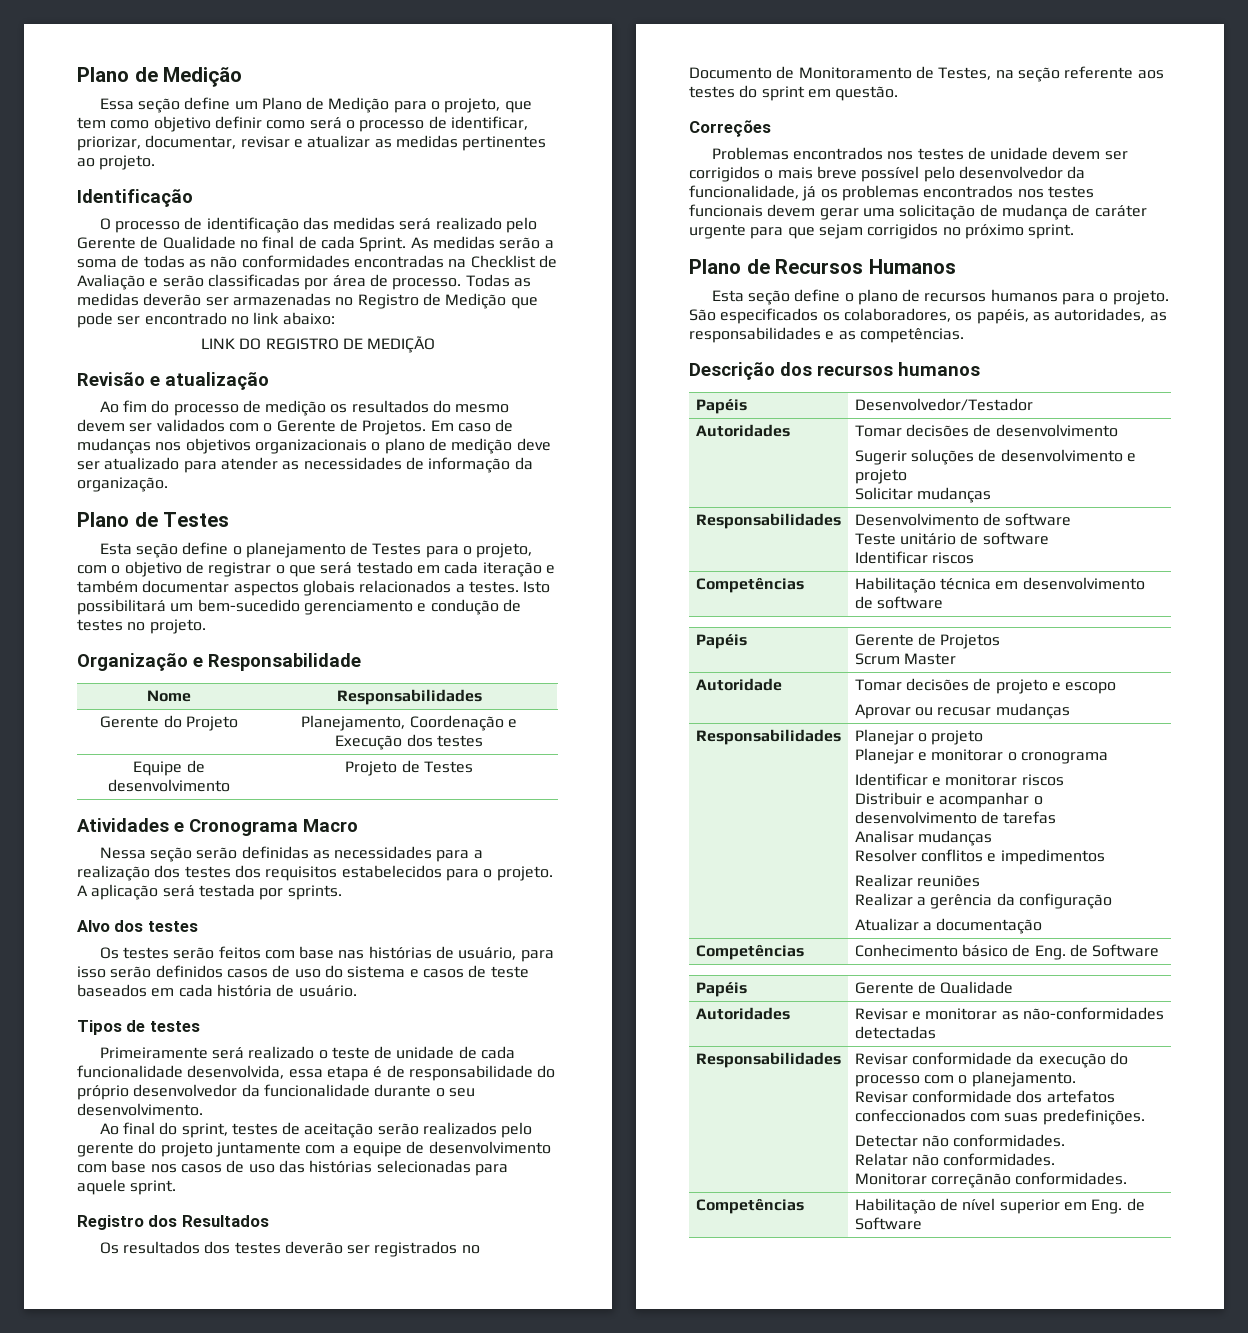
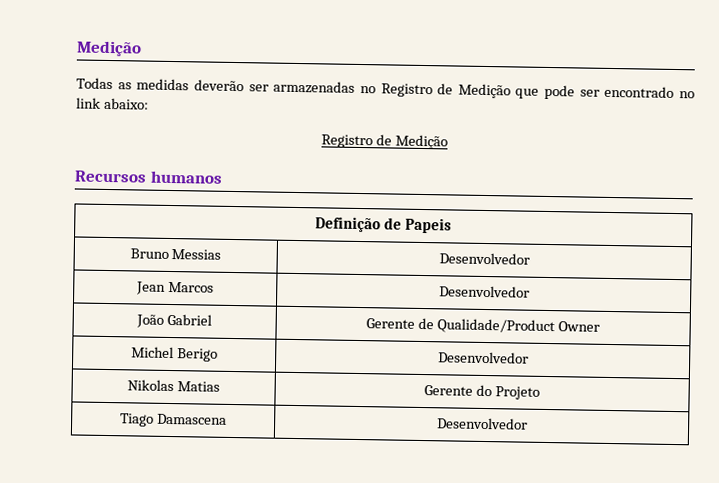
[77,67,243,87] [99,97,532,113] [77,116,528,132] [77,135,547,151] [77,155,156,170] [77,189,193,207] [99,217,538,233] [77,236,554,252] [77,255,557,268] [77,274,462,290] Plano de Medição // Essa seção define um Plano de Medição para o projeto, que tem como objetivo definir como será o processo de identificar, priorizar, documentar, revisar e atualizar as medidas pertinentes ao projeto. // Identificação // O processo de identificação das medidas será realizado pelo Gerente de Qualidade no final de cada Sprint. As medidas serão a soma de todas as não conformidades encontradas na Checklist de Avaliação e serão classificadas por área de processo. -> [76,40,142,57] Medição //
[200,336,436,353] [77,372,269,390] [99,400,510,416] [77,419,514,435] [77,438,551,454] [77,457,533,473] [77,477,168,492] [77,512,230,527] [99,542,533,558] [77,561,555,577] [77,580,551,596] [77,599,521,615] [77,619,206,634] [77,653,361,671] [147,690,191,702] [336,689,482,705] [100,715,238,731] [301,715,517,731] [335,734,483,750] [133,760,205,776] [108,779,230,792] [345,760,473,776] [77,818,358,836] [99,846,483,862] [77,865,553,881] [77,884,342,900] [77,920,198,932] [99,946,554,962] [77,965,529,978] [77,984,357,997] [77,1020,200,1035] [99,1046,516,1059] [77,1065,556,1081] [77,1084,475,1100] [77,1103,203,1116] [99,1122,533,1138] [77,1141,551,1157] [77,1160,508,1176] [77,1179,177,1195] [77,1215,269,1230] [99,1241,480,1257] [689,66,1164,82] [689,85,899,101] [689,120,771,137] [711,147,1128,160] [689,166,1086,182] [689,185,1094,201] [689,204,1147,220] [689,223,1075,239] [689,259,956,274] [711,289,1169,305] [689,308,1167,324] [689,327,964,343] [689,362,980,380] [695,399,747,414] [854,398,1033,411] [695,424,790,437] [854,424,1118,437] [854,449,1137,465] [854,469,907,484] [854,487,992,503] [695,513,841,529] [854,513,1072,526] [854,532,1049,545] [854,551,975,564] [695,578,804,593] [854,577,1145,593] [854,596,944,609] [695,634,747,649] [854,633,1001,649] [854,653,957,665] [695,678,782,691] [854,678,1117,694] [854,703,1070,719] [695,729,841,745] [854,729,984,745] [854,748,1109,764] [854,773,1064,786] [854,792,1043,808] [854,811,1057,824] [854,830,993,846] [854,849,1105,865] [854,874,981,887] [854,893,1113,909] [854,918,1043,934] [695,945,804,960] [854,944,1160,960] [695,982,747,997] [854,981,1014,994] [695,1007,790,1020] [854,1007,1165,1020] [854,1026,936,1039] [695,1052,841,1068] [854,1052,1129,1068] [854,1071,1076,1087] [854,1090,1115,1103] [854,1109,1145,1125] [854,1134,1066,1147] [854,1153,1056,1166] [854,1172,1128,1188] [695,1199,804,1214] [854,1198,1145,1214] [854,1217,922,1230] LINK DO REGISTRO DE MEDIÇÃO // Revisão e atualização // Ao fim do processo de medição os resultados do mesmo devem ser validados com o Gerente de Projetos. Em caso de mudanças nos objetivos organizacionais o plano de medição deve ser atualizado para atender as necessidades de informação da organização. // Plano de Testes // Esta seção define o planejamento de Testes para o projeto, com o objetivo de registrar o que será testado em cada iteração e também documentar aspectos globais relacionados a testes. Isto possibilitará um bem-sucedido gerenciamento e condução de testes no projeto. // Organização e Responsabilidade // Nome | Responsabilidades // Gerente do Projeto | Planejamento, Coordenação e Execução dos testes // Equipe de desenvolvimento | Projeto de Testes // Atividades e Cronograma Macro // Nessa seção serão definidas as necessidades para a realização dos testes dos requisitos estabelecidos para o projeto. A aplicação será testada por sprints. // Alvo dos testes // Os testes serão feitos com base nas histórias de usuário, para isso serão definidos casos de uso do sistema e casos de teste baseados em cada história de usuário. // Tipos de testes // Primeiramente será realizado o teste de unidade de cada funcionalidade desenvolvida, essa etapa é de responsabilidade do próprio desenvolvedor da funcionalidade durante o seu desenvolvimento. // Ao final do sprint, testes de aceitação serão realizados pelo gerente do projeto juntamente com a equipe de desenvolvimento com base nos casos de uso das histórias selecionadas para aquele sprint. // Registro dos Resultados // Os resultados dos testes deverão ser registrados no Documento de Monitoramento de Testes, na seção referente aos testes do sprint em questão. // Correções // Problemas encontrados nos testes de unidade devem ser corrigidos o mais breve possível pelo desenvolvedor da funcionalidade, já os problemas encontrados nos testes funcionais devem gerar uma solicitação de mudança de caráter urgente para que sejam corrigidos no próximo sprint. // Plano de Recursos Humanos // Esta seção define o plano de recursos humanos para o projeto. São especificados os colaboradores, os papéis, as autoridades, as responsabilidades e as competências. // Descrição dos recursos humanos // Papéis | Desenvolvedor/Testador // Autoridades | Tomar decisões de desenvolvimento // Sugerir soluções de desenvolvimento e projeto // Solicitar mudanças // Responsabilidades | Desenvolvimento de software // Teste unitário de software // Identificar riscos // Competências | Habilitação técnica em desenvolvimento de software // Papéis | Gerente de Projetos // Scrum Master // Autoridade | Tomar decisões de projeto e escopo // Aprovar ou recusar mudanças // Responsabilidades | Planejar o projeto // Planejar e monitorar o cronograma // Identificar e monitorar riscos // Distribuir e acompanhar o desenvolvimento de tarefas // Analisar mudanças // Resolver conflitos e impedimentos // Realizar reuniões // Realizar a gerência da configuração // Atualizar a documentação // Competências | Conhecimento básico de Eng. de Software // Papéis | Gerente de Qualidade // Autoridades | Revisar e monitorar as não-conformidades detectadas // Responsabilidades | Revisar conformidade da execução do processo com o planejamento. // Revisar conformidade dos artefatos confeccionados com suas predefinições. // Detectar não conformidades. // Relatar não conformidades. // Monitorar correçãnão conformidades. // Competências | Habilitação de nível superior em Eng. de Software -> [321,134,448,150] [74,170,223,184] [315,216,452,234] [129,248,222,260] [438,252,530,265] [136,281,214,295] [438,285,530,298] [136,313,212,328] [366,317,600,335] [131,346,218,362] [437,351,529,364] [127,379,220,392] [424,384,540,400] [120,413,227,427] [436,417,528,430] Registro de Medição // Recursos humanos // Definição de Papeis // Bruno Messias | Desenvolvedor // Jean Marcos | Desenvolvedor // João Gabriel | Gerente de Qualidade/Product Owner // Michel Berigo | Desenvolvedor // Nikolas Matias | Gerente do Projeto // Tiago Damascena | Desenvolvedor

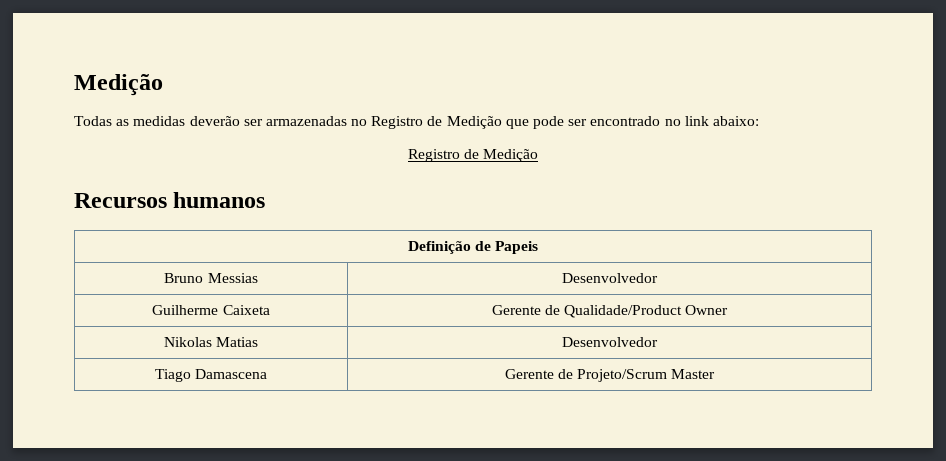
[136,281,214,295] [438,285,530,298] [136,313,212,328] Jean Marcos | Desenvolvedor // João Gabriel -> [152,305,270,315] Guilherme Caixeta
[131,346,218,362] [437,351,529,364] // Michel Berigo | Desenvolvedor -> (729, 310) none
[424,384,540,400] Gerente do Projeto -> [562,337,658,347] Desenvolvedor
[436,417,528,430] Desenvolvedor -> [504,369,716,382] Gerente de Projeto/Scrum Master

